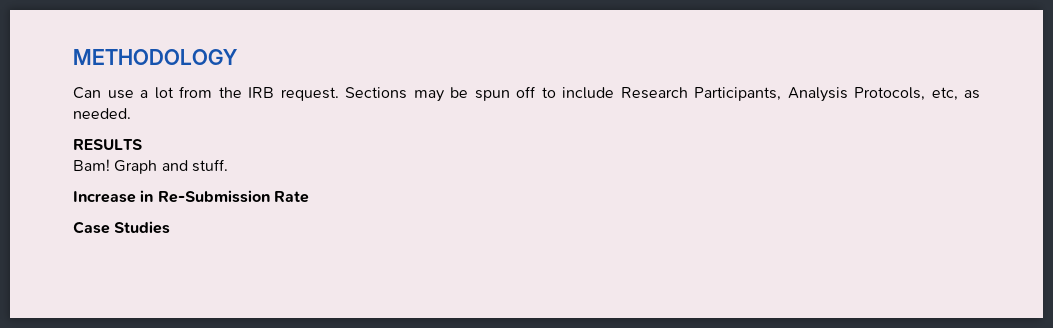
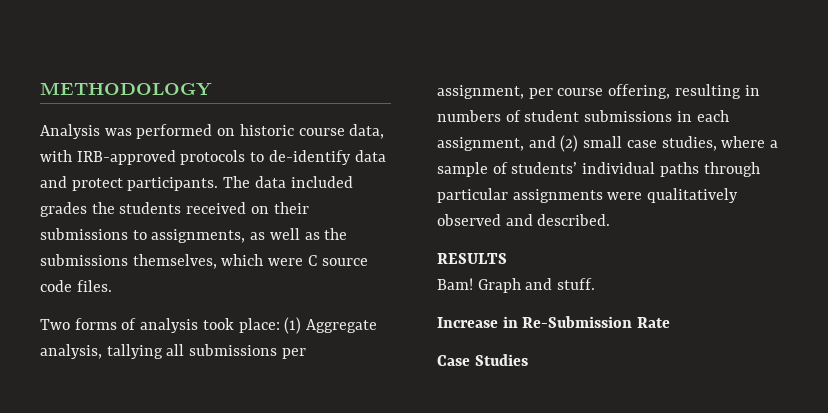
[73,86,980,102] [73,108,131,119] Can use a lot from the IRB request. Sections may be spun off to include Research Participants, Analysis Protocols, etc, as needed. -> [40,124,385,139] [40,150,386,165] [40,176,353,191] [40,202,309,217] [40,228,348,243] [40,254,368,269] [40,280,112,292] [40,317,378,334] [40,344,306,359] [437,84,760,99] [437,110,729,122] [437,135,779,152] [437,162,760,177] [437,188,739,203] [437,214,611,226] Analysis was performed on historic course data, with IRB-approved protocols to de-identify data and protect participants. The data included grades the students received on their submissions to assignments, as well as the submissions themselves, which were C source code files. // Two forms of analysis took place: (1) Aggregate analysis, tallying all submissions per assignment, per course offering, resulting in numbers of student submissions in each assignment, and (2) small case studies, where a sample of students’ individual paths through particular assignments were qualitatively observed and described.

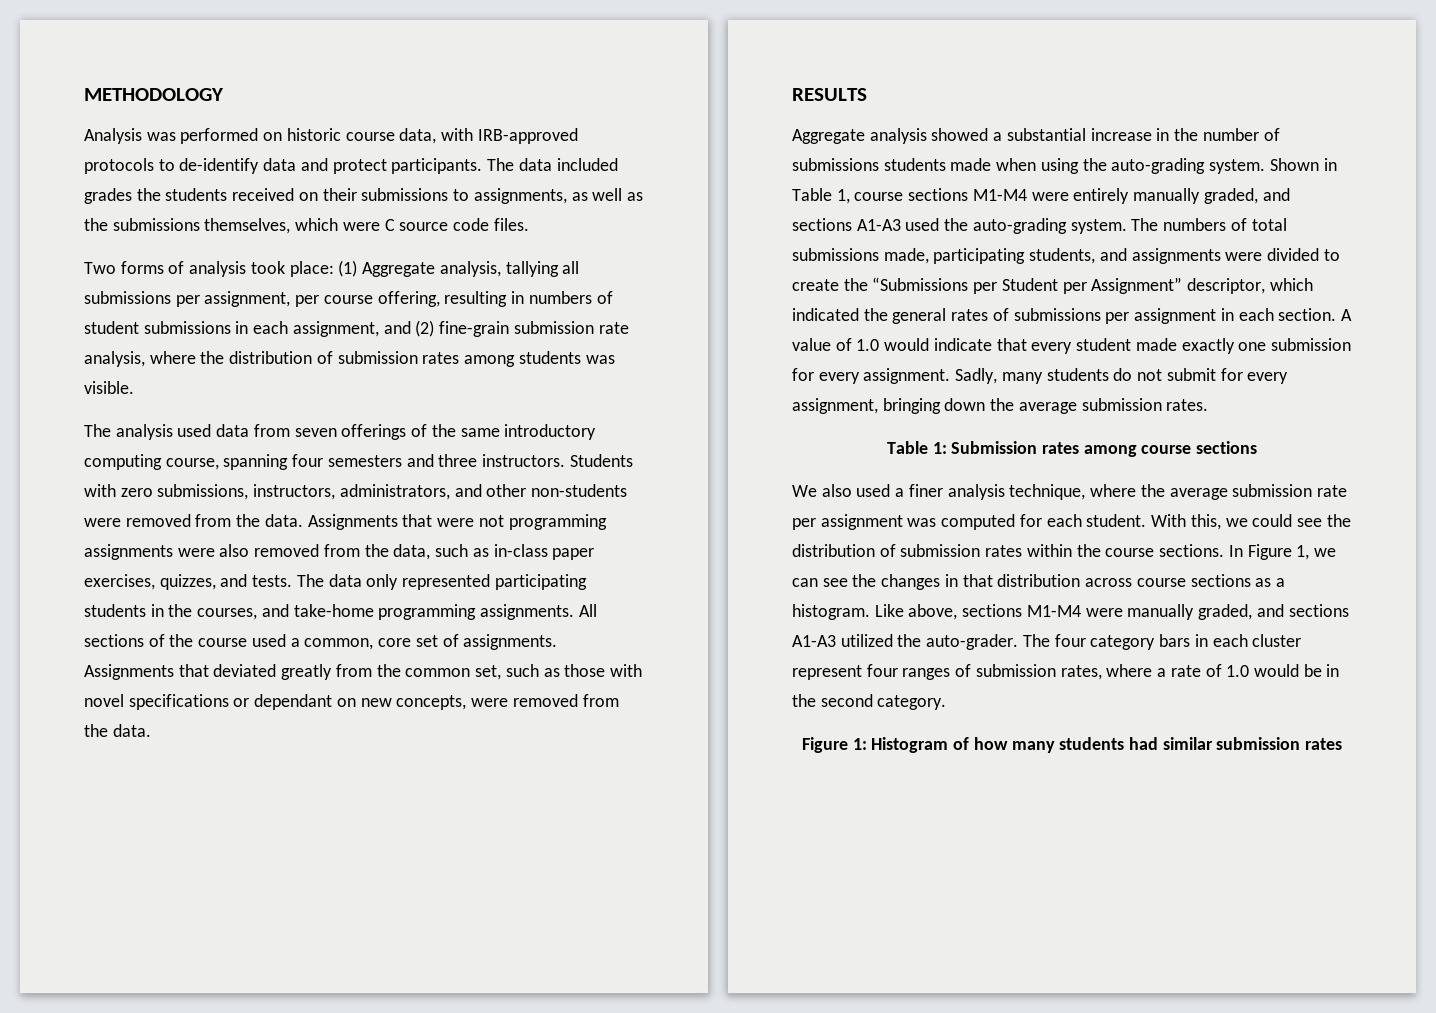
[583,136,779,151] [437,162,760,177] [437,188,739,203] [437,214,611,226] [437,253,507,264] [437,278,596,293] [437,316,671,328] [437,354,528,366] small case studies, where a sample of students’ individual paths through particular assignments were qualitatively observed and described. // RESULTS // Bam! Graph and stuff. // Increase in Re-Submission Rate // Case Studies -> [439,321,629,337] [84,351,615,367] [84,381,134,394] [84,424,597,440] [84,454,633,470] [84,484,628,500] [84,514,607,530] [84,544,595,560] [84,574,587,590] [84,604,597,620] [84,634,558,650] [84,664,642,680] [84,694,619,710] [84,724,151,737] [792,88,867,101] [792,128,1280,144] [792,158,1337,174] [792,188,1290,204] [792,218,1287,234] [792,248,1340,264] [792,277,1313,294] [792,308,1352,324] [792,338,1351,354] [792,368,1289,384] [792,398,1209,414] [886,441,1258,457] [792,484,1347,500] [792,514,1351,530] [792,544,1336,560] [792,574,1285,590] [792,604,1349,620] [792,634,1302,650] [792,664,1340,680] [792,694,947,710] [801,737,1343,753] fine-grain submission rate analysis, where the distribution of submission rates among students was visible. // The analysis used data from seven offerings of the same introductory computing course, spanning four semesters and three instructors. Students with zero submissions, instructors, administrators, and other non-students were removed from the data. Assignments that were not programming assignments were also removed from the data, such as in-class paper exercises, quizzes, and tests. The data only represented participating students in the courses, and take-home programming assignments. All sections of the course used a common, core set of assignments. Assignments that deviated greatly from the common set, such as those with novel specifications or dependant on new concepts, were removed from the data. // RESULTS // Aggregate analysis showed a substantial increase in the number of submissions students made when using the auto-grading system. Shown in Table 1, course sections M1-M4 were entirely manually graded, and sections A1-A3 used the auto-grading system. The numbers of total submissions made, participating students, and assignments were divided to create the “Submissions per Student per Assignment” descriptor, which indicated the general rates of submissions per assignment in each section. A value of 1.0 would indicate that every student made exactly one submission for every assignment. Sadly, many students do not submit for every assignment, bringing down the average submission rates. // Table 1: Submission rates among course sections // We also used a finer analysis technique, where the average submission rate per assignment was computed for each student. With this, we could see the distribution of submission rates within the course sections. In Figure 1, we can see the changes in that distribution across course sections as a histogram. Like above, sections M1-M4 were manually graded, and sections A1-A3 utilized the auto-grader. The four category bars in each cluster represent four ranges of submission rates, where a rate of 1.0 would be in the second category. // Figure 1: Histogram of how many students had similar submission rates

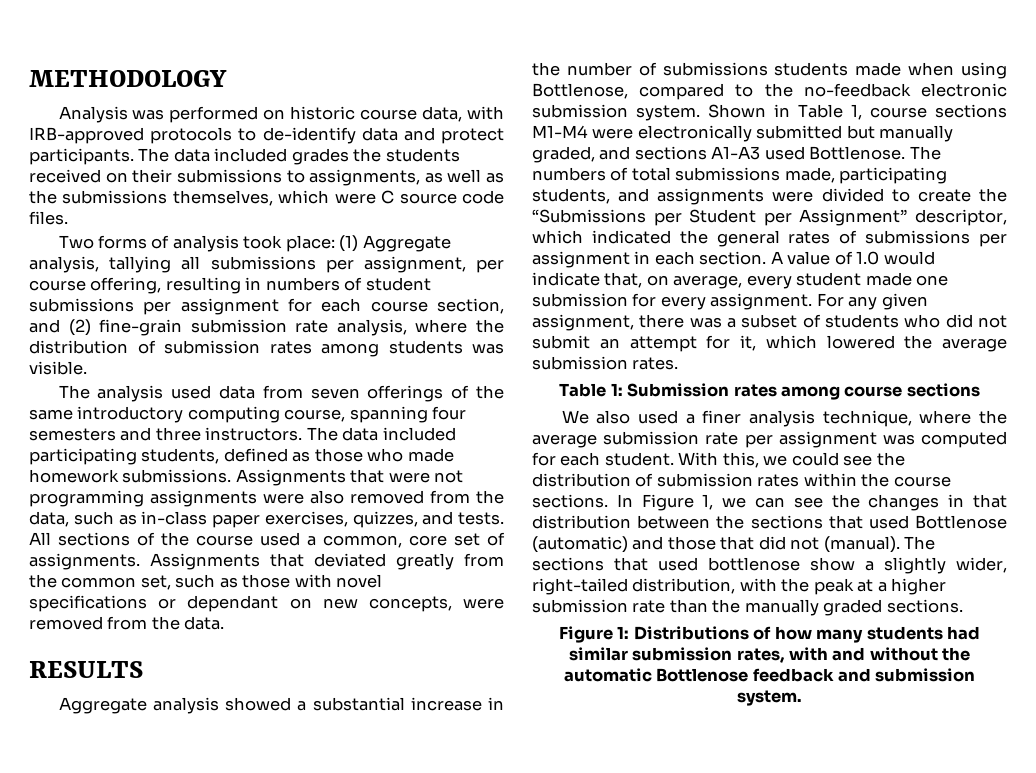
[235,321,379,337] in each assignment, -> [143,298,504,315] per assignment for each course section,
[569,454,633,467] [84,484,628,500] [84,514,303,527] Students with zero submissions, instructors, administrators, and other non-students were removed from the data. -> [306,427,456,441] [29,448,454,465] [29,469,232,483] The data included participating students, defined as those who made homework submissions.
[296,574,587,590] [84,604,575,620] The data only represented participating students in the courses, and take-home programming assignments. -> (504, 518) none
[1082,158,1206,174] the auto-grading -> [532,83,1007,100] [532,104,628,118] Bottlenose, compared to the no-feedback electronic submission
[1073,188,1130,204] entirely -> [637,125,875,142] electronically submitted but
[944,218,1127,234] the auto-grading system. -> [809,146,906,160] Bottlenose.
[996,338,1027,351] that -> [604,272,743,289] that, on average,
[1181,338,1235,354] exactly -> (912, 279) none
[955,368,1289,384] [792,398,986,414] Sadly, many students do not submit for every assignment, bringing down -> [816,293,928,310] [532,314,1007,331] [532,335,895,352] For any given assignment, there was a subset of students who did not submit an attempt for it, which lowered
[1085,574,1285,587] [792,604,1349,620] [792,634,1302,650] [792,664,1340,680] [792,694,947,710] across course sections as a histogram. Like above, sections M1-M4 were manually graded, and sections A1-A3 utilized the auto-grader. The four category bars in each cluster represent four ranges of submission rates, where a rate of 1.0 would be in the second category. -> [637,515,1007,529] [532,536,936,553] [532,557,1007,574] [532,578,947,595] [532,599,963,616] between the sections that used Bottlenose (automatic) and those that did not (manual). The sections that used bottlenose show a slightly wider, right-tailed distribution, with the peak at a higher submission rate than the manually graded sections.
[871,737,949,753] Histogram -> [633,626,749,640] Distributions
[1305,738,1343,750] rates -> [736,647,971,663] [563,668,976,682] [737,690,802,706] rates, with and without the automatic Bottlenose feedback and submission system.

